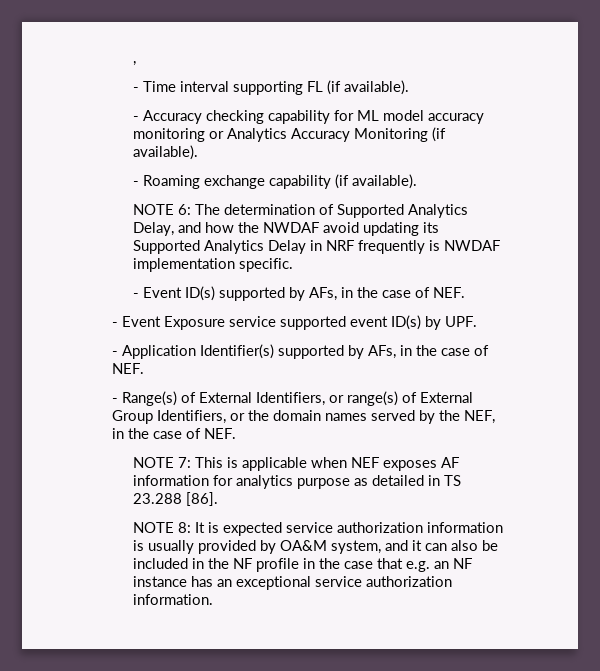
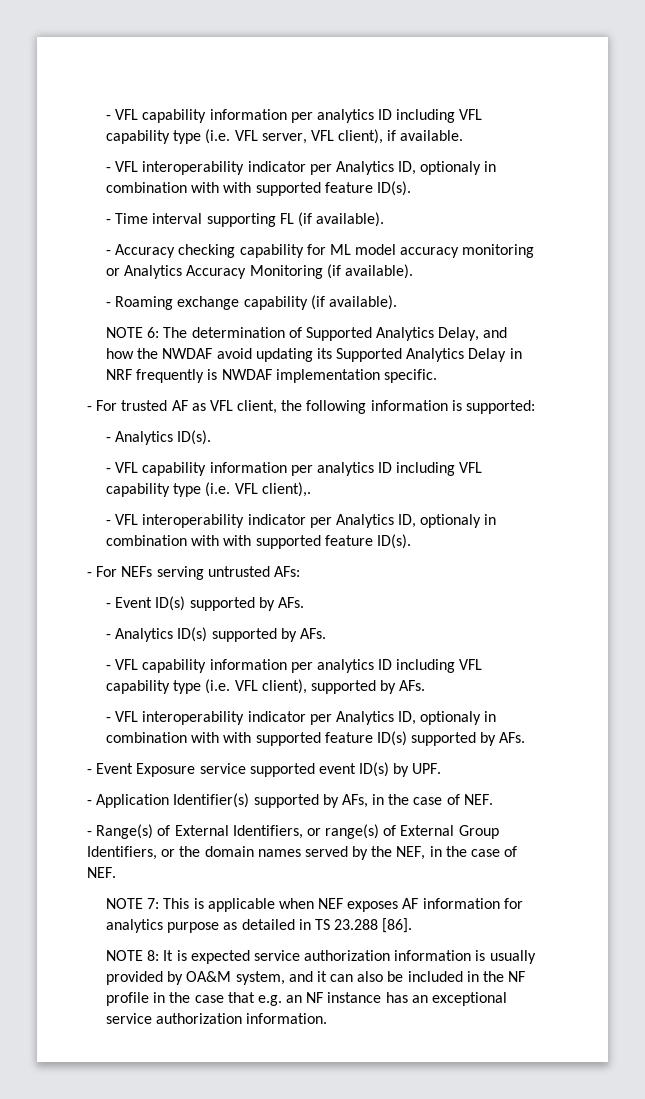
[132,61,136,66] , -> [106,109,483,123] [106,129,464,144] [106,161,497,175] [106,181,411,196] - VFL capability information per analytics ID including VFL capability type (i.e. VFL server, VFL client), if available. // - VFL interoperability indicator per Analytics ID, optionaly in combination with with supported feature ID(s).
(293, 265) none -> [87,400,536,414] [106,430,212,445] [106,462,483,476] [106,482,311,497] [106,514,497,528] [106,534,411,549] [87,566,300,580] // - For trusted AF as VFL client, the following information is supported: // - Analytics ID(s). // - VFL capability information per analytics ID including VFL capability type (i.e. VFL client),. // - VFL interoperability indicator per Analytics ID, optionaly in combination with with supported feature ID(s). // - For NEFs serving untrusted AFs:
[308,287,465,301] AFs, in the case of NEF. -> [277,597,304,608] [106,627,326,642] [106,659,483,673] [106,679,426,694] [106,711,497,725] [106,731,526,746] AFs. // - Analytics ID(s) supported by AFs. // - VFL capability information per analytics ID including VFL capability type (i.e. VFL client), supported by AFs. // - VFL interoperability indicator per Analytics ID, optionaly in combination with with supported feature ID(s) supported by AFs.

